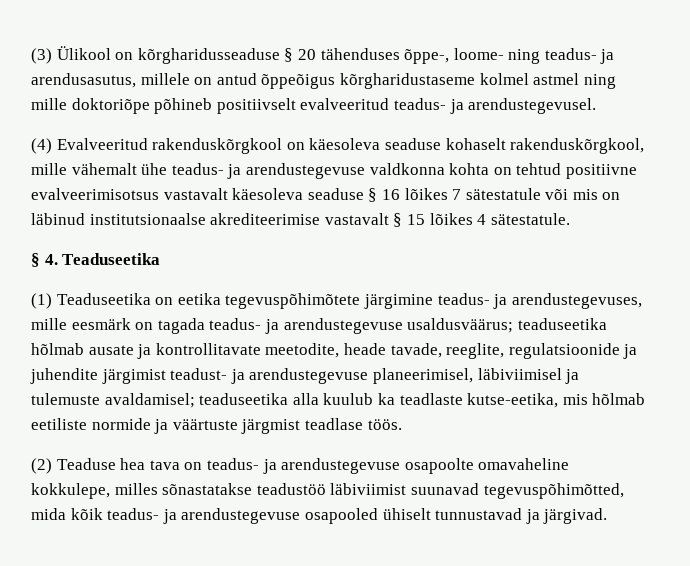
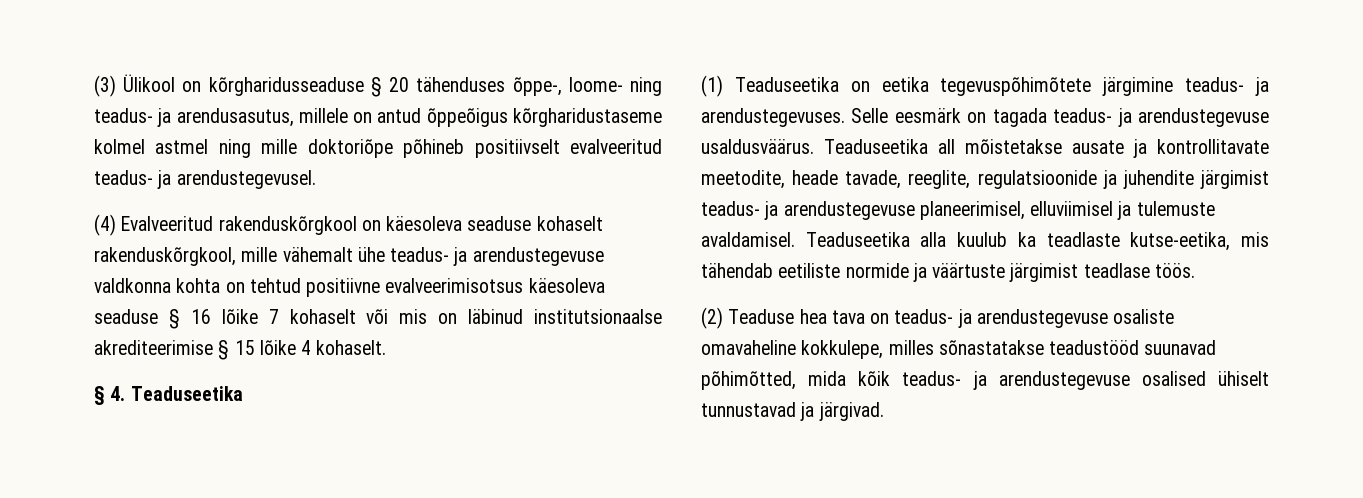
[163,188,228,200] vastavalt -> (524, 285) none
[404,188,541,200] lõikes 7 sätestatule -> [221,309,356,324] lõike 7 kohaselt
[324,213,389,225] vastavalt -> (213, 347) none
[429,213,570,225] lõikes 4 sätestatule. -> [259,340,387,355] lõike 4 kohaselt.
[511,293,642,309] [31,318,67,330] arendustegevuses, mille -> [701,108,889,127] arendustegevuses. Selle
[407,318,607,333] [31,343,84,355] usaldusväärus; teaduseetika hõlmab -> [701,139,1062,154] usaldusväärus. Teaduseetika all mõistetakse
[170,368,228,380] teadust- -> [701,201,760,216] teadus-
[477,368,562,380] läbiviimisel -> [1030,201,1114,216] elluviimisel
[104,393,289,408] avaldamisel; teaduseetika -> [701,232,910,247] avaldamisel. Teaduseetika
[592,393,646,405] hõlmab -> [701,263,773,278] tähendab
[241,419,301,434] järgmist -> [1009,263,1079,282] järgimist
[404,458,474,474] osapoolte -> [1113,309,1175,324] osaliste
[256,483,624,499] teadustöö läbiviimist suunavad tegevuspõhimõtted, -> [1049,340,1217,355] [701,371,796,390] teadustööd suunavad põhimõtted,
[304,508,378,524] osapooled -> [1141,371,1206,386] osalised

